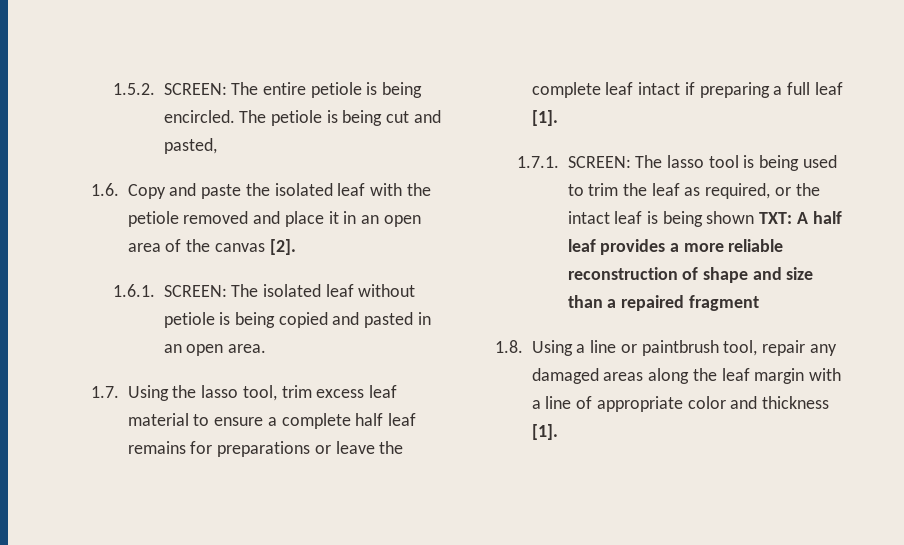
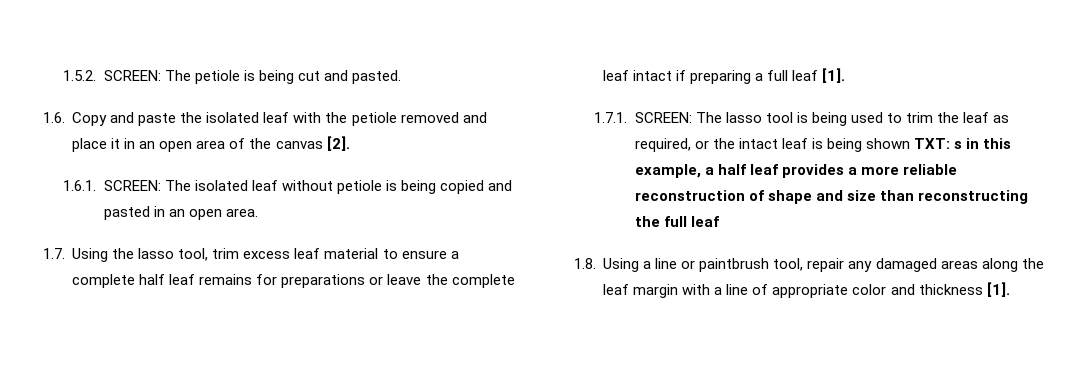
[262,82,423,98] [163,110,267,123] entire petiole is being encircled. The -> (191, 75) none
[163,138,217,154] pasted, -> [352,70,402,84] pasted.
[796,212,808,224] A -> [954,138,1012,149] [634,164,714,178] s in this example, a
[607,295,759,311] a repaired fragment -> [918,190,1029,204] [634,216,719,227] reconstructing the full leaf

